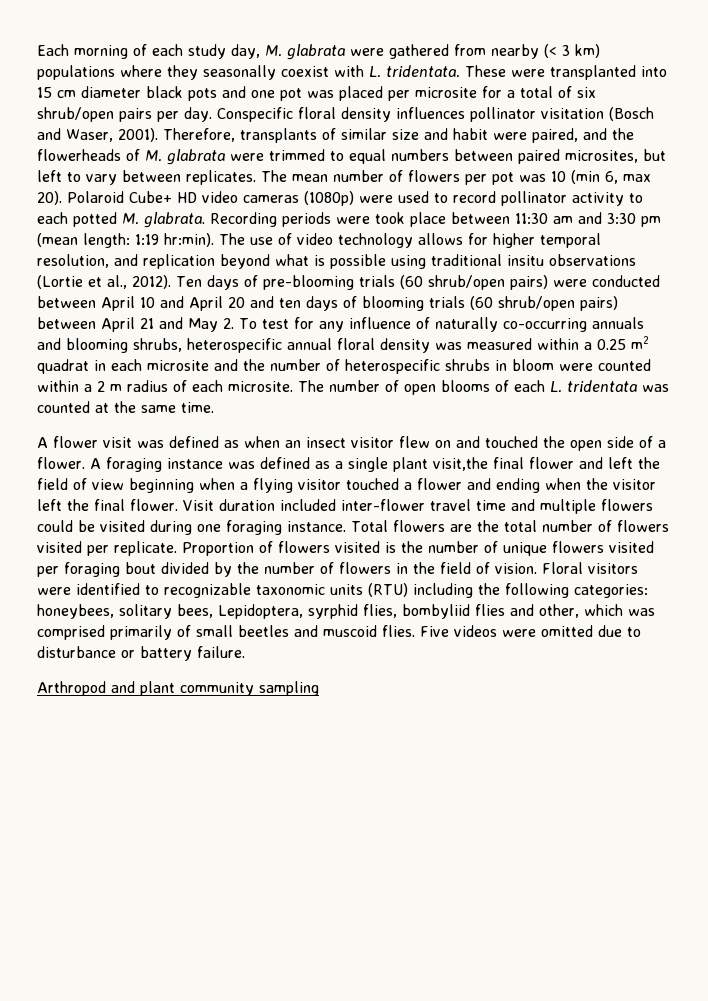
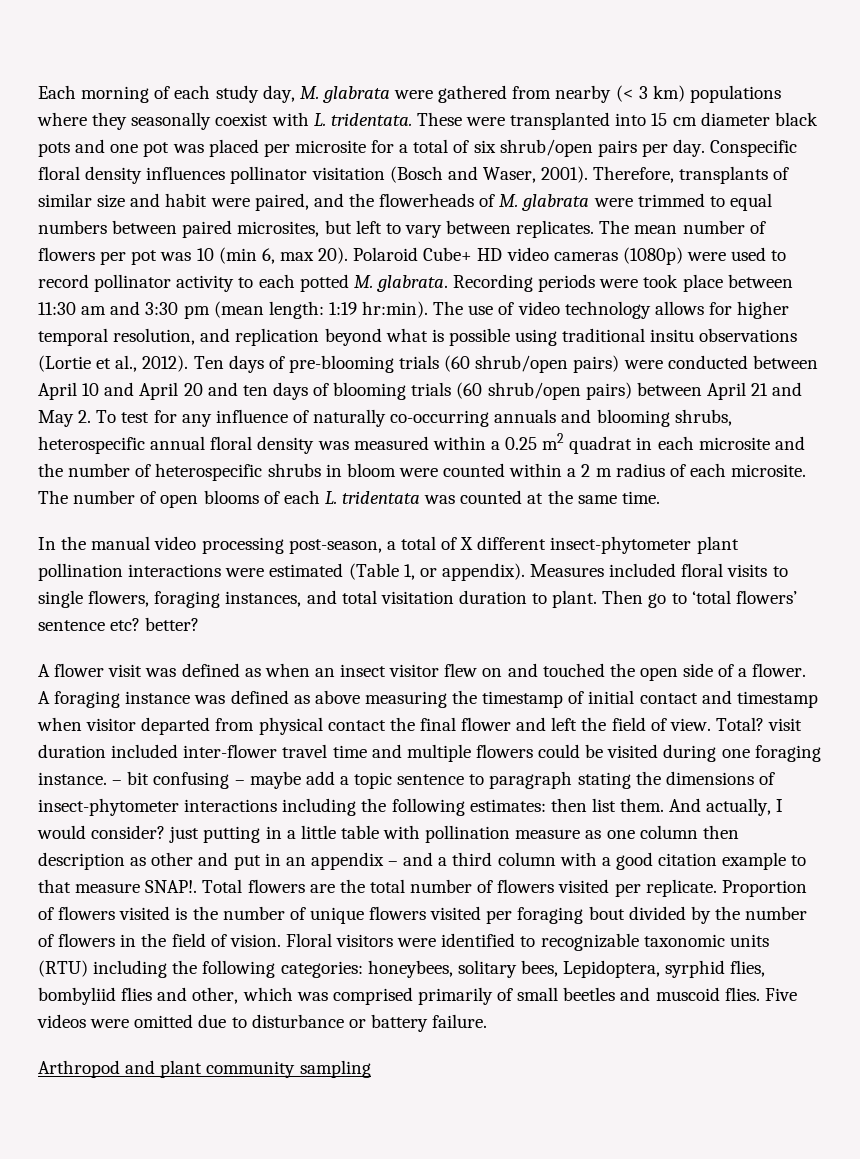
(214, 407) none -> [38,536,739,554] [38,563,788,581] [38,590,797,608] [38,617,200,631] // In the manual video processing post-season, a total of X different insect-phytometer plant pollination interactions were estimated (Table 1, or appendix). Measures included floral visits to single flowers, foraging instances, and total visitation duration to plant. Then go to ‘total flowers’ sentence etc? better?
[335,457,488,472] a single plant visit,the -> [314,690,818,708] [37,717,415,735] above measuring the timestamp of initial contact and timestamp when visitor departed from physical contact the
[92,478,656,493] [37,499,214,511] view beginning when a flying visitor touched a flower and ending when the visitor left the final flower. Visit -> [669,717,803,731] view. Total? visit
(346, 526) none -> [112,771,775,789] [38,798,784,816] [37,825,739,843] [38,852,807,870] [38,879,198,893] – bit confusing – maybe add a topic sentence to paragraph stating the dimensions of insect-phytometer interactions including the following estimates: then list them. And actually, I would consider? just putting in a little table with pollination measure as one column then description as other and put in an appendix – and a third column with a good citation example to that measure SNAP!.

